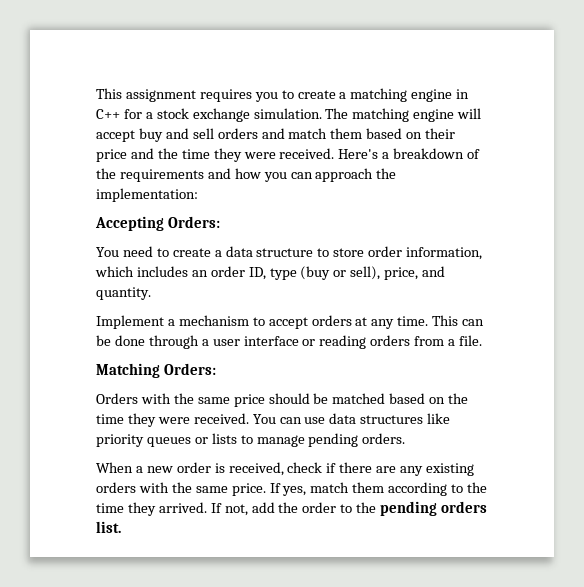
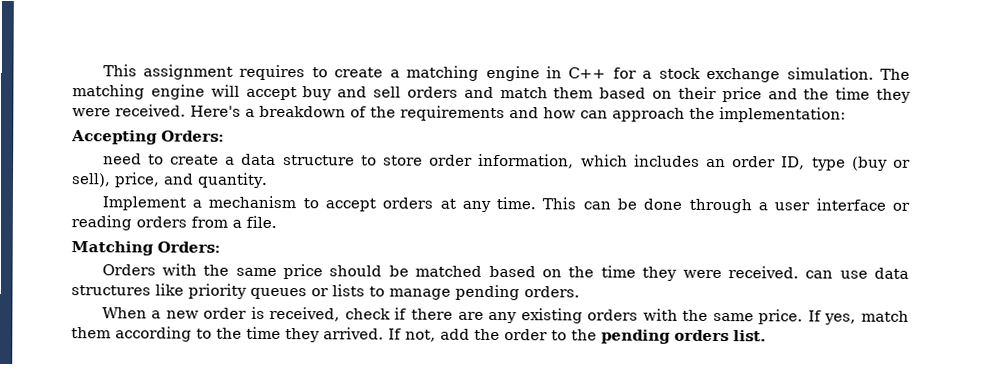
[254,92,278,102] you -> (306, 72) none
[263,172,287,182] you -> (576, 113) none
[96,247,119,257] You -> (225, 136) none
[252,414,276,424] You -> (799, 272) none

